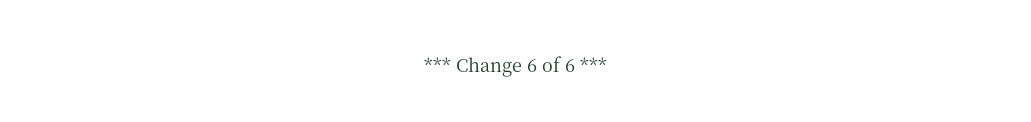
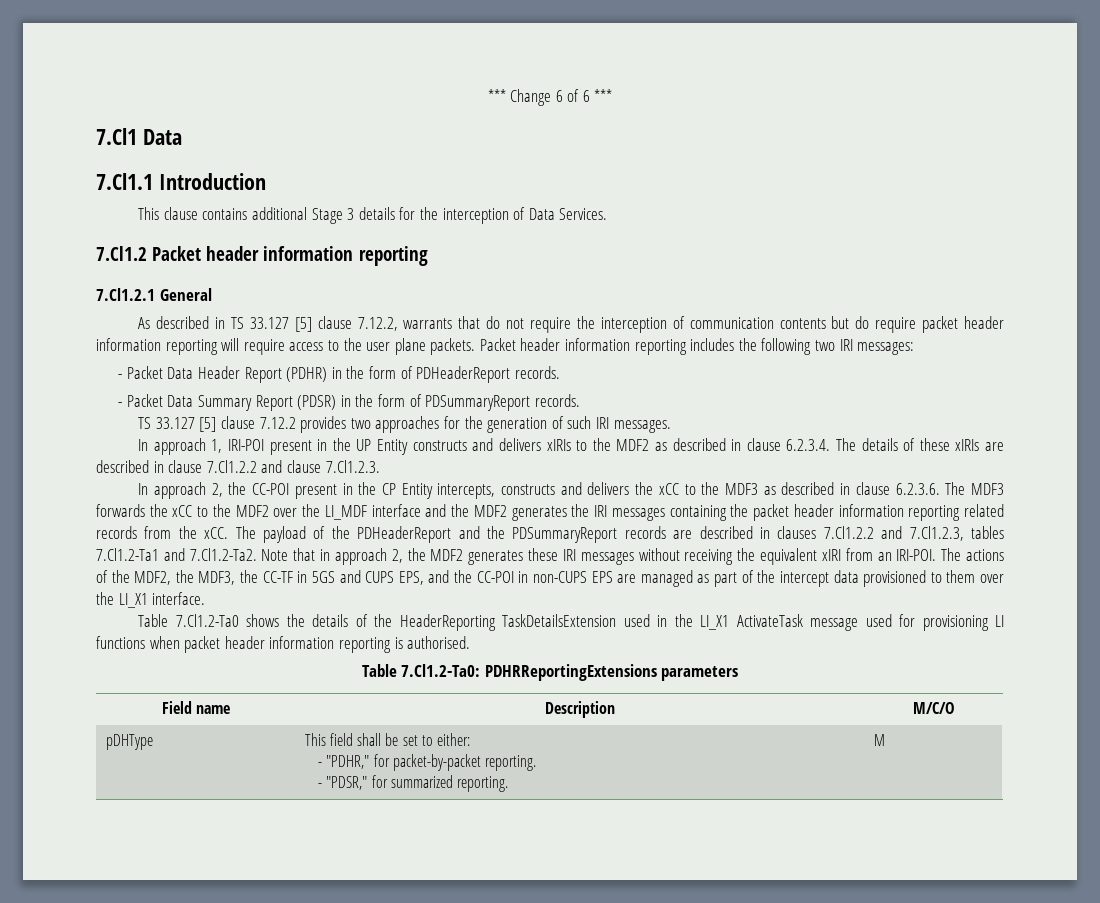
(607, 64) none -> [96,128,182,145] [96,173,266,190] [138,207,608,224] [96,246,428,266] [96,288,212,301] [138,316,1004,333] [96,338,915,355] [118,366,560,383] [118,394,580,411] [138,416,671,433] [138,438,1004,455] [96,460,380,473] [138,482,1004,499] [96,504,1005,521] [96,526,1004,543] [96,548,1005,565] [96,570,1005,587] [96,592,206,608] [138,614,1005,631] [96,636,471,653] [361,664,739,681] [161,701,231,714] [545,701,615,718] [912,702,955,714] [105,734,153,750] [304,733,470,746] [318,754,536,771] [318,775,508,792] [873,734,885,746] // 7.Cl1 Data // 7.Cl1.1 Introduction // This clause contains additional Stage 3 details for the interception of Data Services. // 7.Cl1.2 Packet header information reporting // 7.Cl1.2.1 General // As described in TS 33.127 [5] clause 7.12.2, warrants that do not require the interception of communication contents but do require packet header information reporting will require access to the user plane packets. Packet header information reporting includes the following two IRI messages: // - Packet Data Header Report (PDHR) in the form of PDHeaderReport records. // - Packet Data Summary Report (PDSR) in the form of PDSummaryReport records. // TS 33.127 [5] clause 7.12.2 provides two approaches for the generation of such IRI messages. // In approach 1, IRI-POI present in the UP Entity constructs and delivers xIRIs to the MDF2 as described in clause 6.2.3.4. The details of these xIRIs are described in clause 7.Cl1.2.2 and clause 7.Cl1.2.3. // In approach 2, the CC-POI present in the CP Entity intercepts, constructs and delivers the xCC to the MDF3 as described in clause 6.2.3.6. The MDF3 forwards the xCC to the MDF2 over the LI_MDF interface and the MDF2 generates the IRI messages containing the packet header information reporting related records from the xCC. The payload of the PDHeaderReport and the PDSummaryReport records are described in clauses 7.Cl1.2.2 and 7.Cl1.2.3, tables 7.Cl1.2-Ta1 and 7.Cl1.2-Ta2. Note that in approach 2, the MDF2 generates these IRI messages without receiving the equivalent xIRI from an IRI-POI. The actions of the MDF2, the MDF3, the CC-TF in 5GS and CUPS EPS, and the CC-POI in non-CUPS EPS are managed as part of the intercept data provisioned to them over the LI_X1 interface. // Table 7.Cl1.2-Ta0 shows the details of the HeaderReporting TaskDetailsExtension used in the LI_X1 ActivateTask message used for provisioning LI functions when packet header information reporting is authorised. // Table 7.Cl1.2-Ta0: PDHRReportingExtensions parameters // Field name | Description | M/C/O // pDHType | This field shall be set to either: // - "PDHR," for packet-by-packet reporting. // - "PDSR," for summarized reporting. | M

